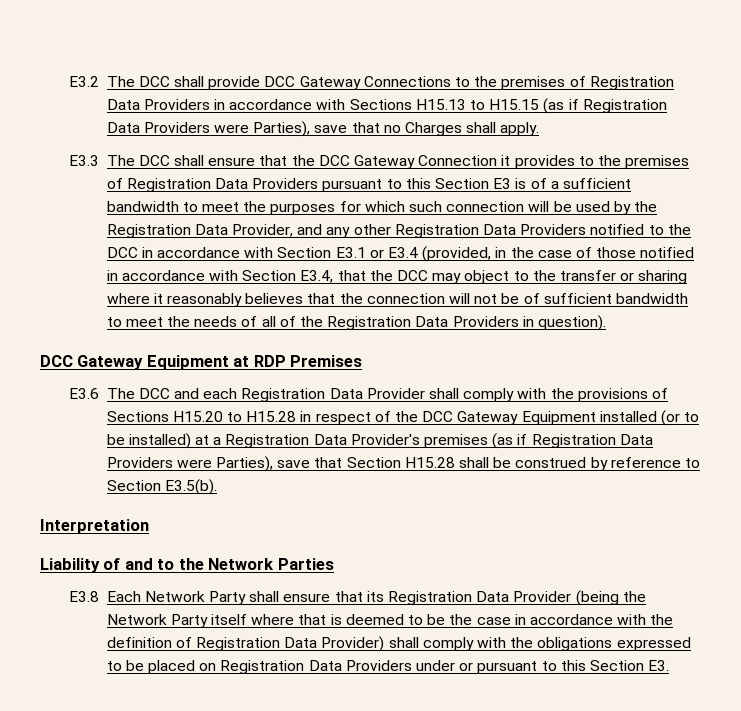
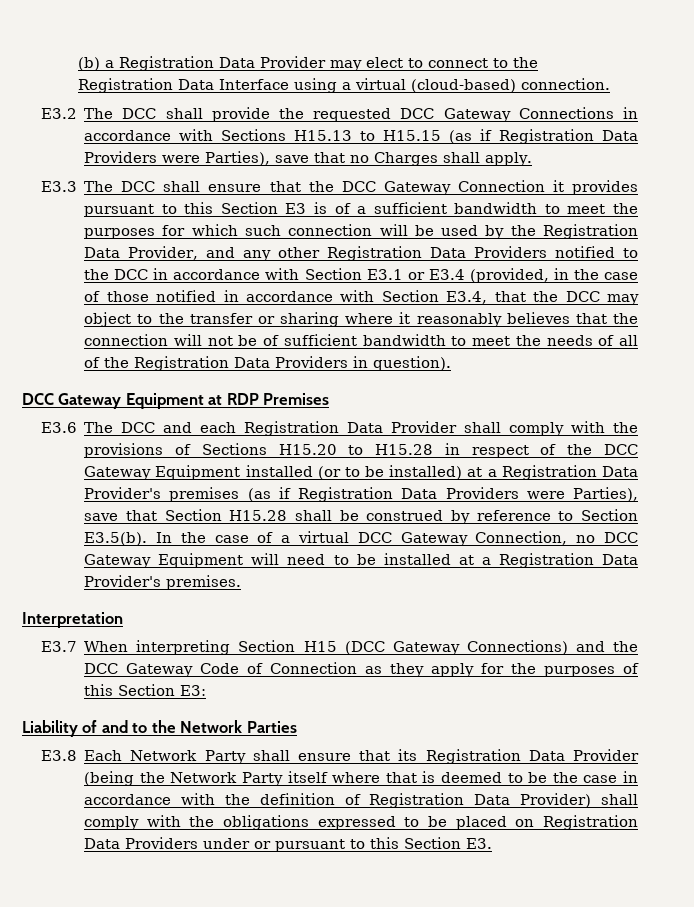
(68, 81) none -> [78,56,539,71] [78,78,611,93] (b) a Registration Data Provider may elect to connect to the Registration Data Interface using a virtual (cloud-based) connection. //
(261, 83) none -> [278,108,392,122] the requested
[455,76,674,90] [106,99,210,110] to the premises of Registration Data Providers -> (614, 113) none
[578,155,690,169] [106,178,319,192] to the premises of Registration Data Providers -> (639, 187) none
[40,519,149,534] // Interpretation -> [155,531,639,546] [84,553,639,568] [84,575,242,590] [22,612,123,628] [40,640,638,655] [84,662,639,677] [84,684,207,696] In the case of a virtual DCC Gateway Connection, no DCC Gateway Equipment will need to be installed at a Registration Data Provider's premises. // Interpretation // E3.7 When interpreting Section H15 (DCC Gateway Connections) and the DCC Gateway Code of Connection as they apply for the purposes of this Section E3:

